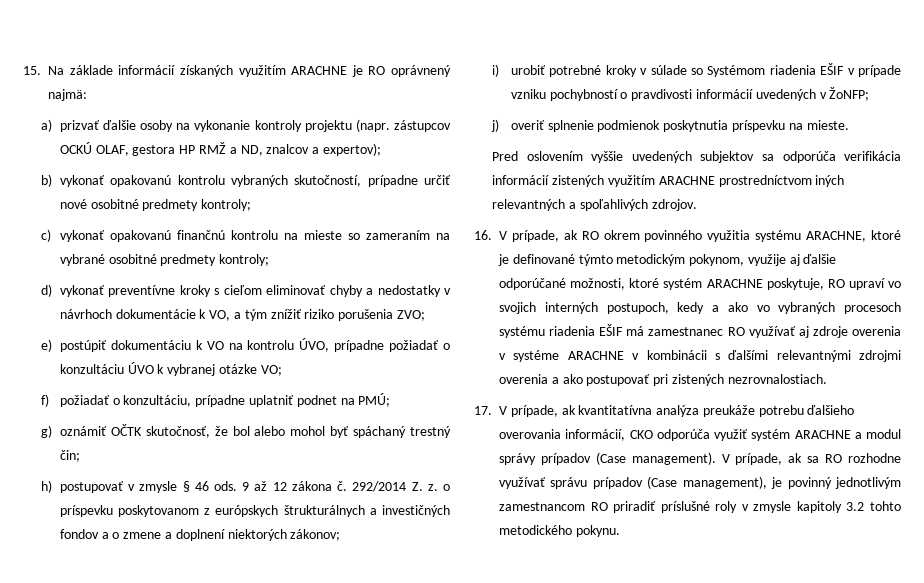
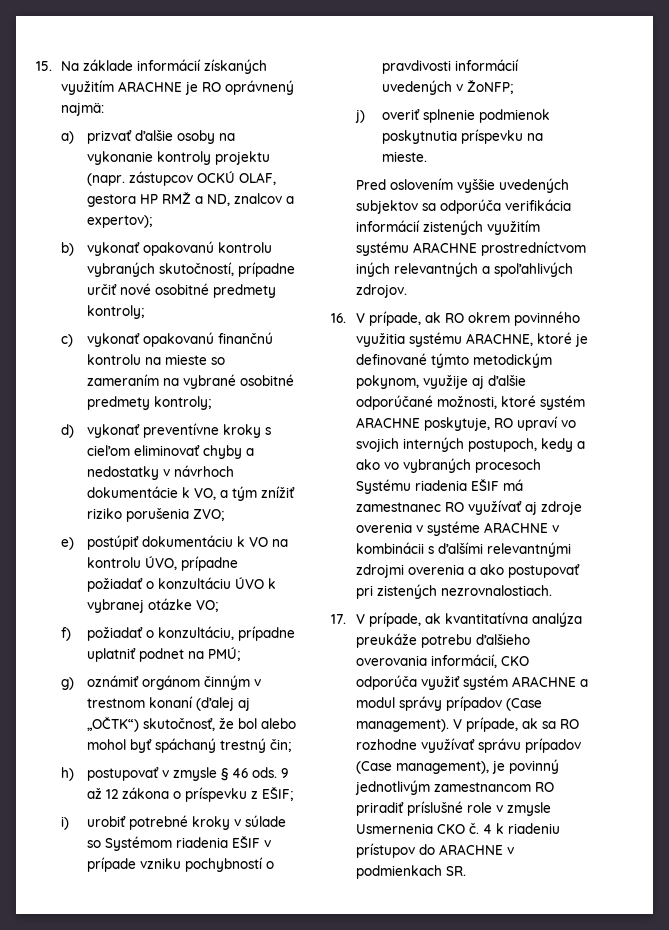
[110,424,142,436] OČTK -> [141,675,261,690] [86,696,250,711] [86,717,139,732] orgánom činným v trestnom konaní (ďalej aj „OČTK“)
[337,481,450,492] [59,505,450,517] [59,529,341,541] č. 292/2014 Z. z. o príspevku poskytovanom z európskych štrukturálnych a investičných fondov a o zmene a doplnení niektorých zákonov; -> [172,787,293,802] o príspevku z EŠIF;
(656, 181) none -> [356,241,410,256] systému
[499,326,545,338] systému -> [356,479,412,494] Systému
[715,501,901,513] [499,525,620,537] roly v zmysle kapitoly 3.2 tohto metodického pokynu. -> [467,802,552,816] [356,823,561,834] [356,843,515,858] [356,865,467,879] role v zmysle Usmernenia CKO č. 4 k riadeniu prístupov do ARACHNE v podmienkach SR.

